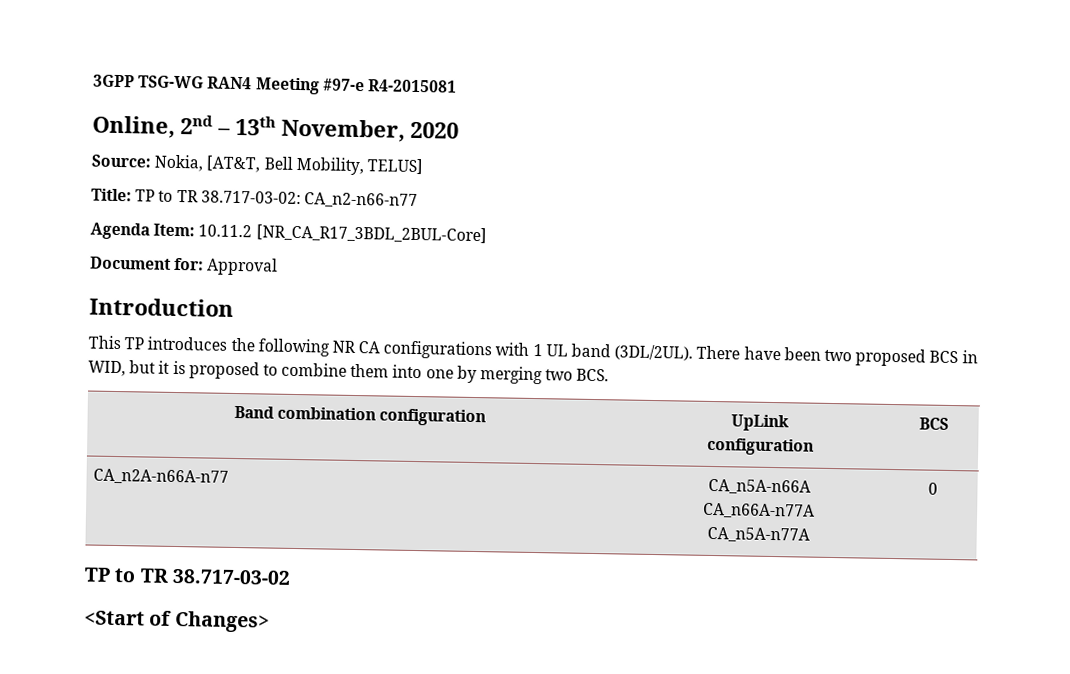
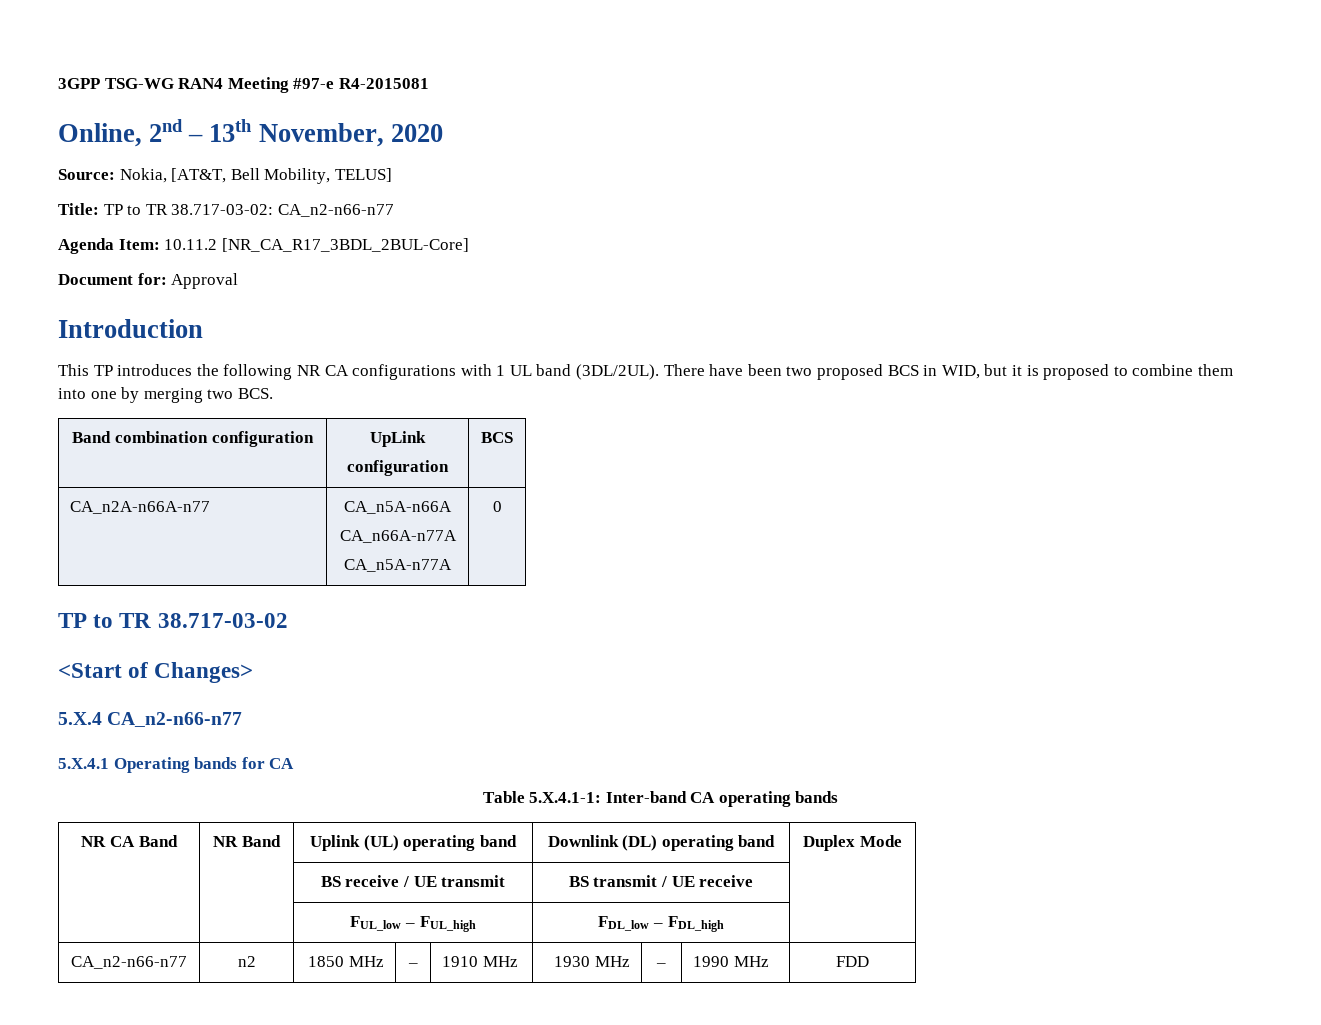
(270, 621) none -> [58,712,243,727] [58,757,295,773] [482,791,839,807] [81,835,178,847] [213,835,281,847] [310,835,517,851] [547,835,776,851] [803,835,902,851] [320,875,506,887] [568,875,754,887] [350,916,476,932] [598,916,724,932] [71,956,187,969] [237,956,256,967] [308,956,384,967] [407,963,418,967] [442,956,518,967] [554,956,630,967] [656,963,666,967] [693,956,769,967] [836,956,869,967] // 5.X.4 CA_n2-n66-n77 // 5.X.4.1 Operating bands for CA // Table 5.X.4.1-1: Inter-band CA operating bands // NR CA Band | NR Band | Uplink (UL) operating band | Downlink (DL) operating band | Duplex Mode // | | BS receive / UE transmit | BS transmit / UE receive | // | | FUL_low – FUL_high | FDL_low – FDL_high | // CA_n2-n66-n77 | n2 | 1850 MHz | – | 1910 MHz | 1930 MHz | – | 1990 MHz | FDD

